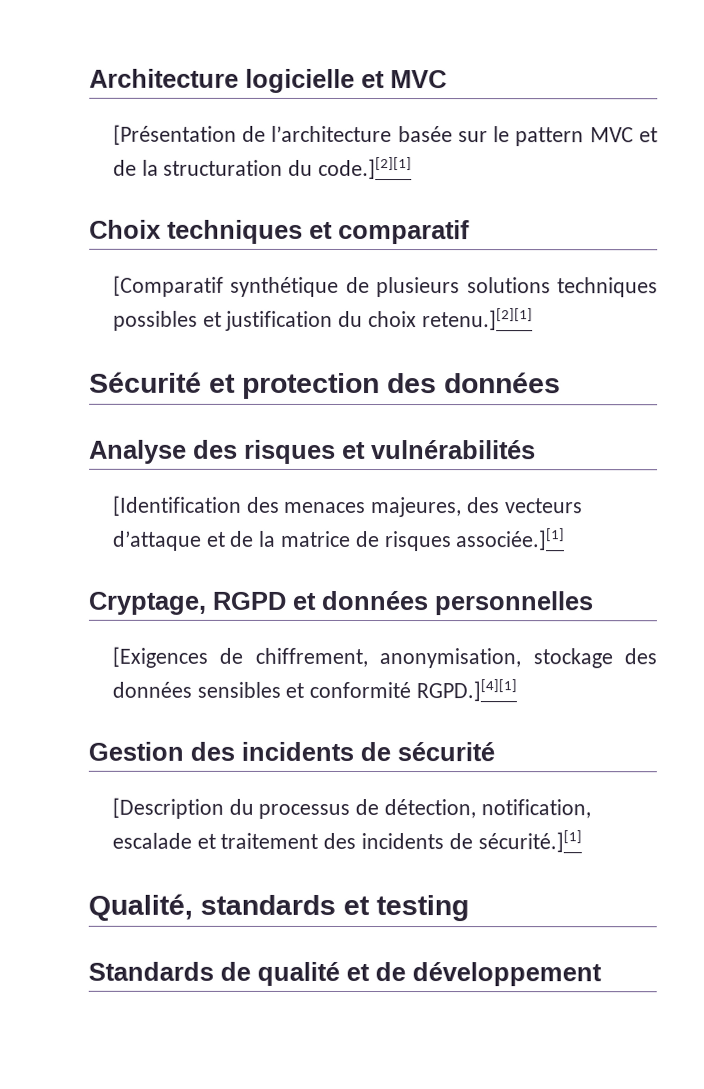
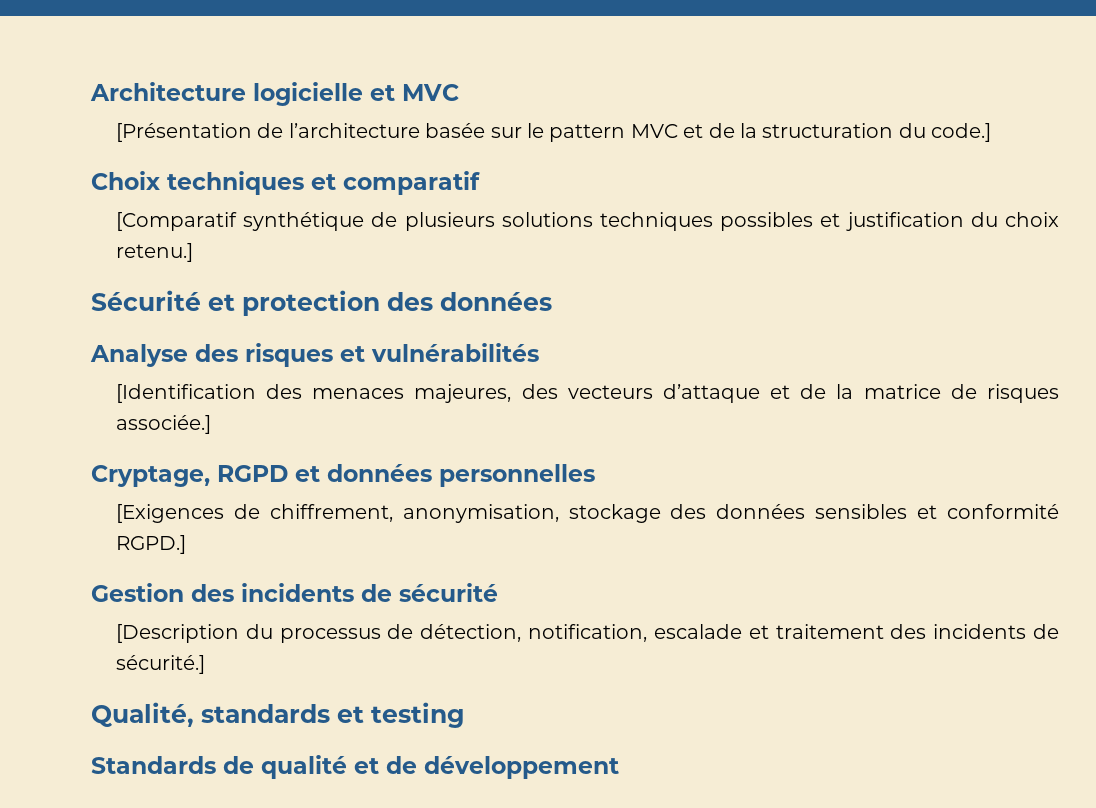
[317,156,412,180] code.][2][1] -> [931,123,992,142] code.]
[421,308,533,331] retenu.][2][1] -> [115,243,193,262] retenu.]
[455,528,566,551] associée.][1] -> [115,415,211,434] associée.]
[415,679,517,702] RGPD.][4][1] -> [115,535,186,554] RGPD.]
[477,830,582,853] sécurité.][1] -> [115,655,205,674] sécurité.]

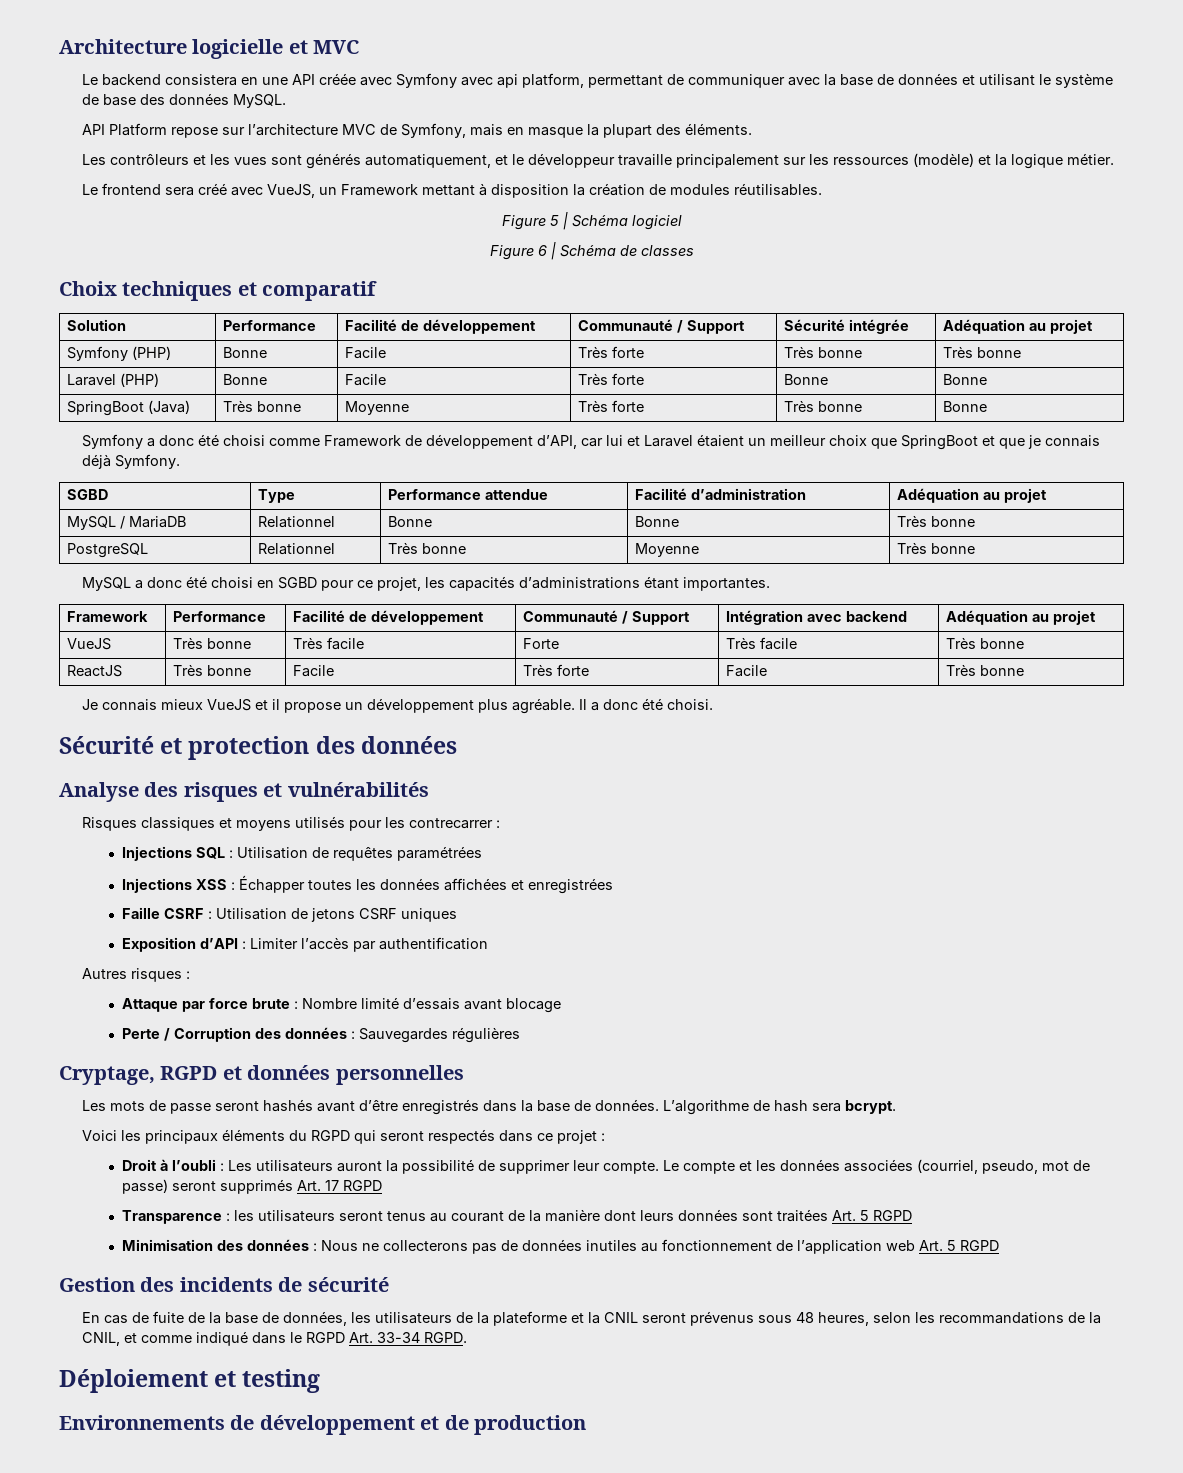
[115,123,992,142] [91,171,480,195] [115,212,1059,231] [115,243,193,262] [Présentation de l’architecture basée sur le pattern MVC et de la structuration du code.] // Choix techniques et comparatif // [Comparatif synthétique de plusieurs solutions techniques possibles et justification du choix retenu.] -> [82,73,1114,88] [82,93,287,108] [82,123,753,138] [82,153,1115,169] [82,183,823,198] [501,212,682,230] [489,242,694,260] [59,281,378,301] [66,319,126,331] [222,320,316,331] [344,319,536,334] [577,319,745,334] [783,319,909,334] [942,319,1093,334] [66,346,171,361] [222,347,267,358] [344,347,386,359] [577,346,644,358] [783,346,862,358] [942,346,1021,358] [66,373,159,387] [222,374,267,385] [344,374,386,386] [577,373,644,385] [783,374,828,385] [942,374,987,385] [66,400,190,416] [222,400,301,412] [344,401,409,415] [577,400,644,412] [783,400,862,412] [942,401,987,412] [82,434,1101,450] [82,454,181,469] [66,489,108,500] [257,489,295,503] [387,489,548,500] [634,488,806,500] [896,488,1047,503] [66,516,186,530] [257,516,335,528] [387,516,432,527] [634,516,679,527] [896,515,975,527] [66,543,148,558] [257,543,335,555] [387,542,466,554] [634,543,699,557] [896,542,975,554] [82,576,771,591] [66,611,148,622] [172,611,266,622] [292,610,484,625] [522,610,690,625] [725,610,907,625] [945,610,1096,625] [66,638,111,650] [172,637,251,649] [292,637,364,650] [522,638,559,649] [725,637,797,650] [945,637,1024,649] [66,665,122,677] [172,664,251,676] [292,665,334,677] [522,664,589,676] [725,665,767,677] [945,664,1024,676] [82,698,714,714] Le backend consistera en une API créée avec Symfony avec api platform, permettant de communiquer avec la base de données et utilisant le système de base des données MySQL. // API Platform repose sur l’architecture MVC de Symfony, mais en masque la plupart des éléments. // Les contrôleurs et les vues sont générés automatiquement, et le développeur travaille principalement sur les ressources (modèle) et la logique métier. // Le frontend sera créé avec VueJS, un Framework mettant à disposition la création de modules réutilisables. // Figure 5 | Schéma logiciel // Figure 6 | Schéma de classes // Choix techniques et comparatif // Solution | Performance | Facilité de développement | Communauté / Support | Sécurité intégrée | Adéquation au projet // Symfony (PHP) | Bonne | Facile | Très forte | Très bonne | Très bonne // Laravel (PHP) | Bonne | Facile | Très forte | Bonne | Bonne // SpringBoot (Java) | Très bonne | Moyenne | Très forte | Très bonne | Bonne // Symfony a donc été choisi comme Framework de développement d’API, car lui et Laravel étaient un meilleur choix que SpringBoot et que je connais déjà Symfony. // SGBD | Type | Performance attendue | Facilité d’administration | Adéquation au projet // MySQL / MariaDB | Relationnel | Bonne | Bonne | Très bonne // PostgreSQL | Relationnel | Très bonne | Moyenne | Très bonne // MySQL a donc été choisi en SGBD pour ce projet, les capacités d’administrations étant importantes. // Framework | Performance | Facilité de développement | Communauté / Support | Intégration avec backend | Adéquation au projet // VueJS | Très bonne | Très facile | Forte | Très facile | Très bonne // ReactJS | Très bonne | Facile | Très forte | Facile | Très bonne // Je connais mieux VueJS et il propose un développement plus agréable. Il a donc été choisi.
[115,384,1059,403] [115,415,211,434] [Identification des menaces majeures, des vecteurs d’attaque et de la matrice de risques associée.] -> [82,816,501,831] [121,846,482,861] [121,875,613,894] [121,907,457,922] [121,937,488,952] [82,968,191,982] [121,997,561,1013] [121,1027,520,1043] Risques classiques et moyens utilisés pour les contrecarrer : // Injections SQL : Utilisation de requêtes paramétrées // Injections XSS : Échapper toutes les données affichées et enregistrées // Faille CSRF : Utilisation de jetons CSRF uniques // Exposition d’API : Limiter l’accès par authentification // Autres risques : // Attaque par force brute : Nombre limité d’essais avant blocage // Perte / Corruption des données : Sauvegardes régulières
[115,504,1059,523] [115,535,186,554] [Exigences de chiffrement, anonymisation, stockage des données sensibles et conformité RGPD.] -> [82,1099,897,1115] [82,1129,606,1144] [121,1159,1090,1174] [121,1179,382,1194] [121,1209,912,1224] [121,1239,999,1254] Les mots de passe seront hashés avant d’être enregistrés dans la base de données. L’algorithme de hash sera bcrypt. // Voici les principaux éléments du RGPD qui seront respectés dans ce projet : // Droit à l’oubli : Les utilisateurs auront la possibilité de supprimer leur compte. Le compte et les données associées (courriel, pseudo, mot de passe) seront supprimés Art. 17 RGPD // Transparence : les utilisateurs seront tenus au courant de la manière dont leurs données sont traitées Art. 5 RGPD // Minimisation des données : Nous ne collecterons pas de données inutiles au fonctionnement de l’application web Art. 5 RGPD
[115,624,1059,643] [115,655,205,674] [91,702,330,727] [Description du processus de détection, notification, escalade et traitement des incidents de sécurité.] // Qualité, standards -> [82,1311,1102,1326] [82,1331,468,1346] [59,1369,208,1393] En cas de fuite de la base de données, les utilisateurs de la plateforme et la CNIL seront prévenus sous 48 heures, selon les recommandations de la CNIL, et comme indiqué dans le RGPD Art. 33-34 RGPD. // Déploiement
[91,755,619,779] Standards de qualité et de développement -> [59,1415,586,1435] Environnements de développement et de production

